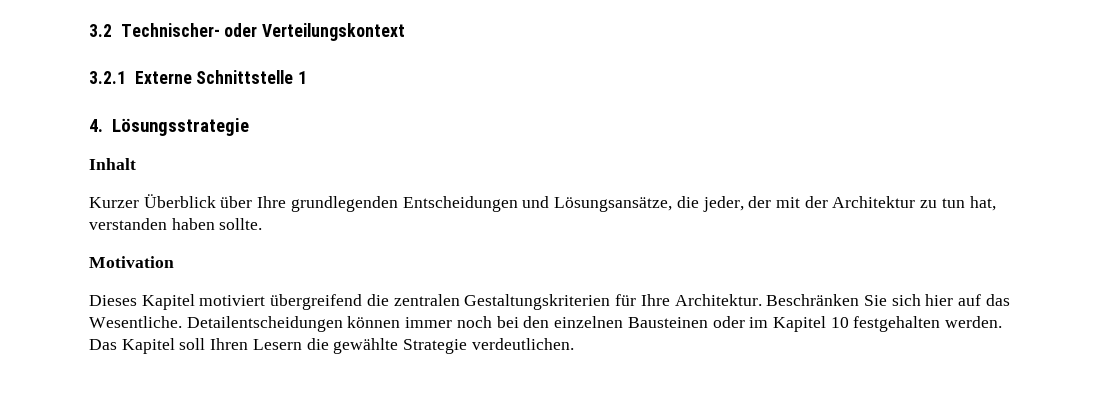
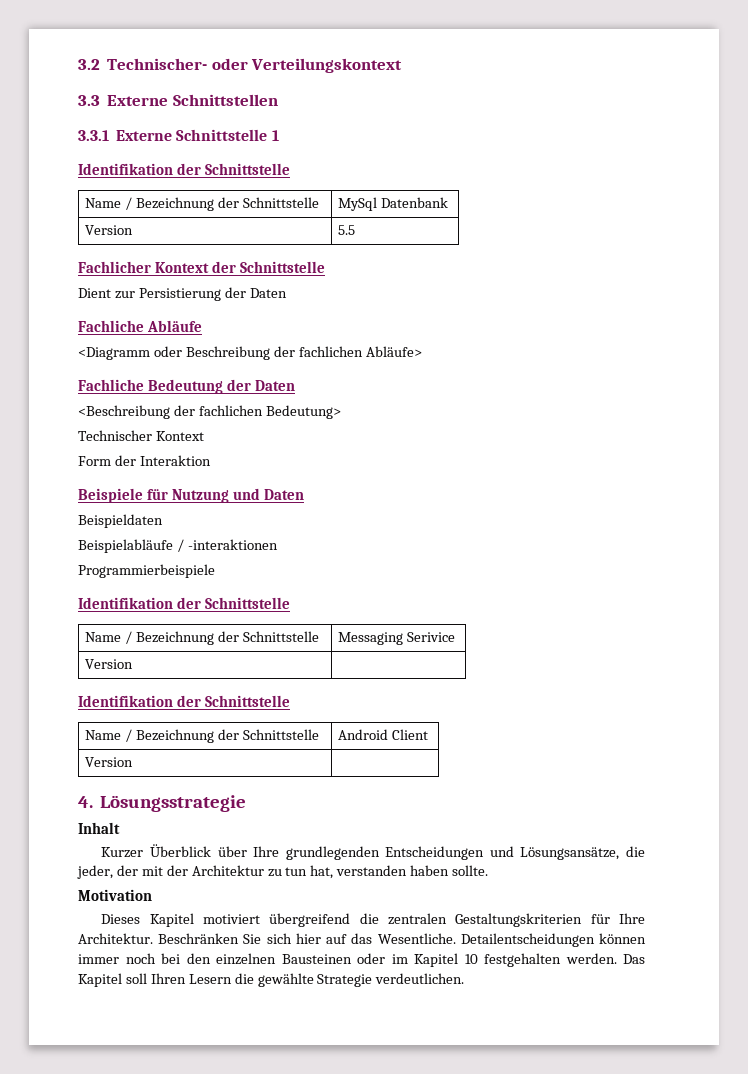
[89,70,308,84] 3.2.1 Externe Schnittstelle 1 -> [78,94,278,106] [78,129,279,141] [78,163,290,175] [85,197,319,211] [338,197,449,211] [85,225,134,235] [338,225,356,235] [78,261,325,273] [78,287,287,301] [78,320,202,332] [78,346,422,360] [78,379,295,394] [78,405,341,419] [78,430,204,441] [78,455,211,466] [78,488,304,503] [78,514,163,528] [78,539,278,553] [78,564,215,578] [78,597,290,609] [85,631,319,645] [338,632,456,645] [85,659,134,669] [78,695,290,707] [85,729,319,743] [338,729,429,740] [85,757,134,767] 3.3 Externe Schnittstellen // 3.3.1 Externe Schnittstelle 1 // Identifikation der Schnittstelle // Name / Bezeichnung der Schnittstelle | MySql Datenbank // Version | 5.5 // Fachlicher Kontext der Schnittstelle // Dient zur Persistierung der Daten // Fachliche Abläufe // <Diagramm oder Beschreibung der fachlichen Abläufe> // Fachliche Bedeutung der Daten // <Beschreibung der fachlichen Bedeutung> // Technischer Kontext // Form der Interaktion // Beispiele für Nutzung und Daten // Beispieldaten // Beispielabläufe / -interaktionen // Programmierbeispiele // Identifikation der Schnittstelle // Name / Bezeichnung der Schnittstelle | Messaging Serivice // Version | // Identifikation der Schnittstelle // Name / Bezeichnung der Schnittstelle | Android Client // Version |

